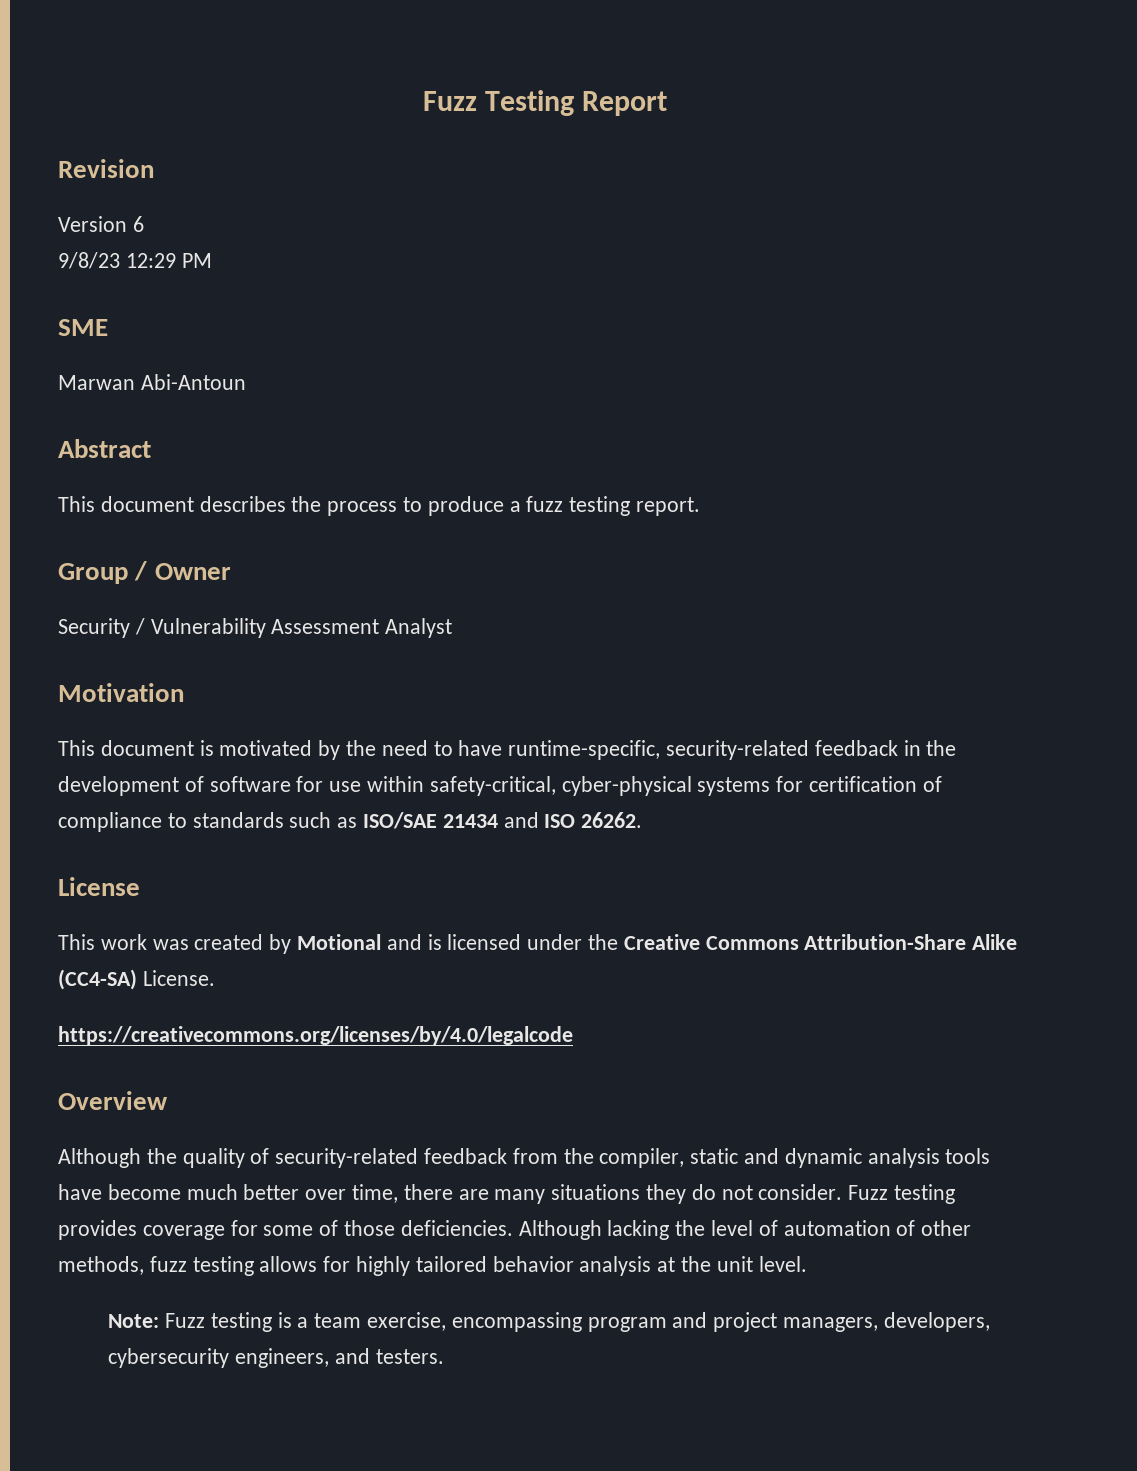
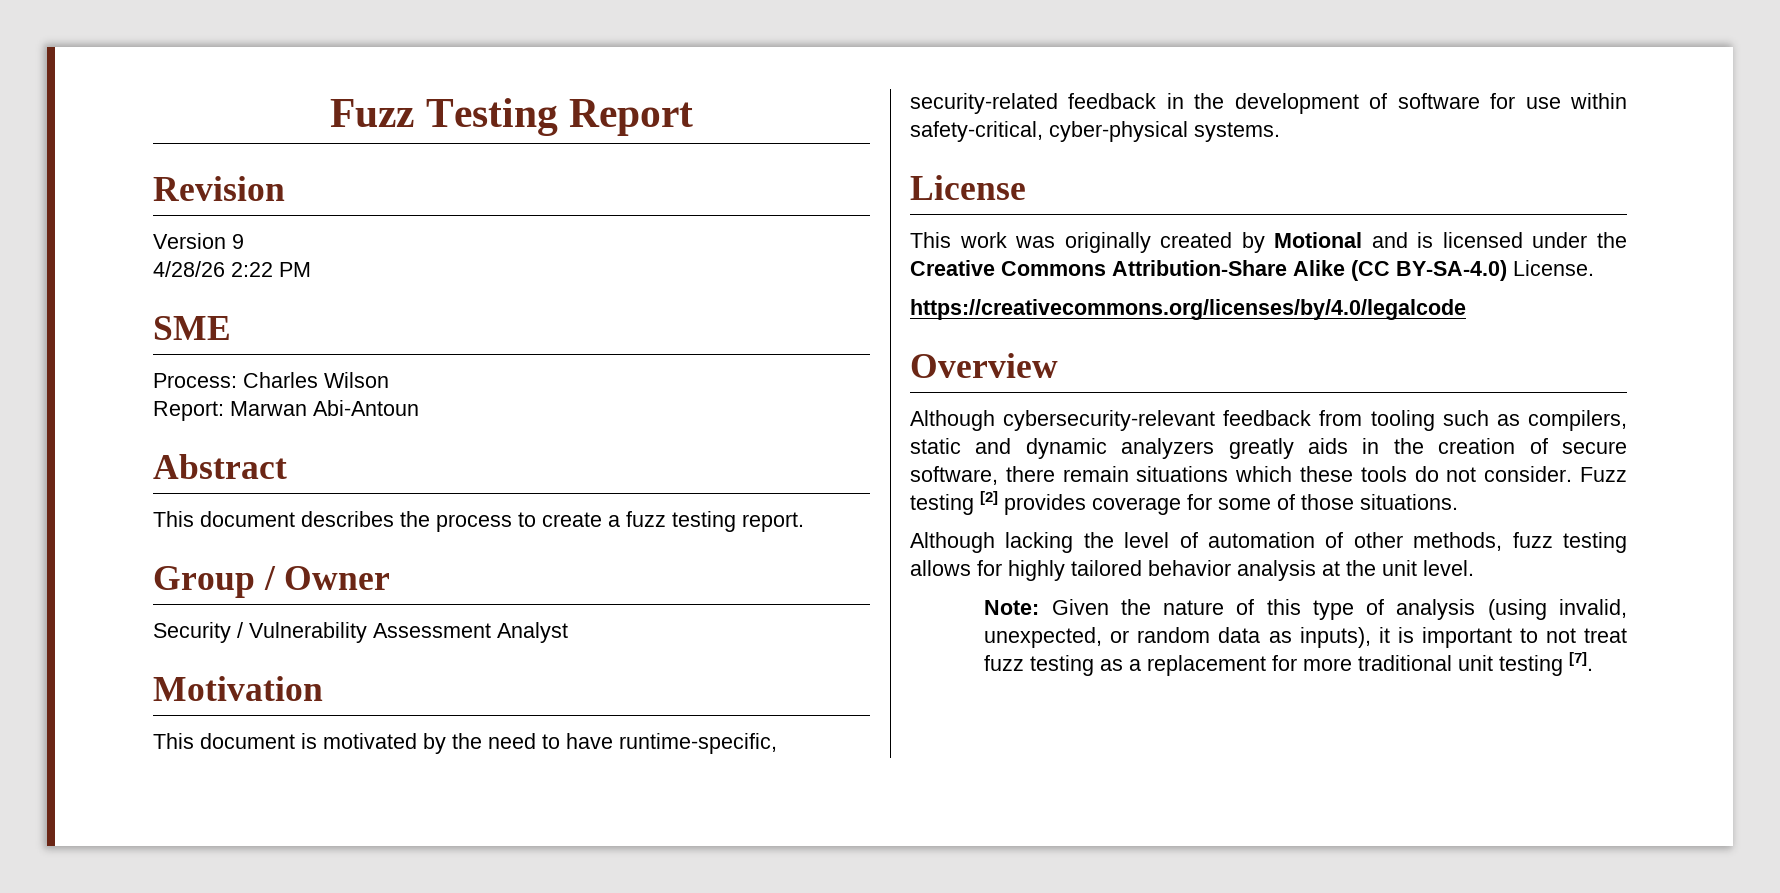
[132,216,144,232] [58,252,176,269] 6 // 9/8/23 12:29 -> [232,234,244,249] [153,261,273,277] 9 // 4/28/26 2:22
(108, 327) none -> [153,372,389,388] [153,401,224,421] Process: Charles Wilson // Report:
[427,496,504,516] produce -> [542,512,602,527] create
[697,776,942,796] [58,812,643,832] systems for certification of compliance to standards such as ISO/SAE 21434 and ISO 26262. -> [1194,122,1280,142] systems.
(189, 944) none -> [1064,232,1151,253] originally
[58,969,137,990] (CC4-SA) -> [1351,260,1507,281] (CC BY-SA-4.0)
[146,1148,991,1168] [58,1184,687,1204] the quality of security-related feedback from the compiler, static and dynamic analysis tools have become much better over time, there are many situations they -> [1003,410,1627,431] [910,438,1627,459] [910,466,1407,485] cybersecurity-relevant feedback from tooling such as compilers, static and dynamic analyzers greatly aids in the creation of secure software, there remain situations which these tools
(956, 1194) none -> [980,491,998,505] [2]
[400,1220,513,1236] deficiencies. -> [1360,494,1458,510] situations. //
[164,1312,990,1332] [108,1348,444,1368] Fuzz testing is a team exercise, encompassing program and project managers, developers, cybersecurity engineers, and testers. -> [1051,599,1627,620] [984,627,1627,648] [984,652,1594,676] Given the nature of this type of analysis (using invalid, unexpected, or random data as inputs), it is important to not treat fuzz testing as a replacement for more traditional unit testing [7].

